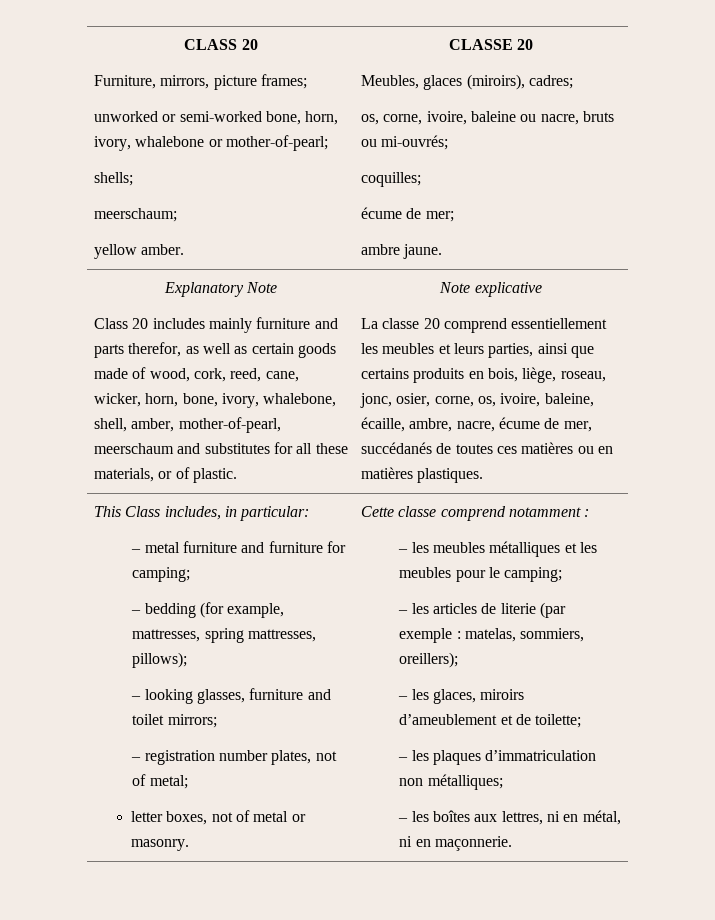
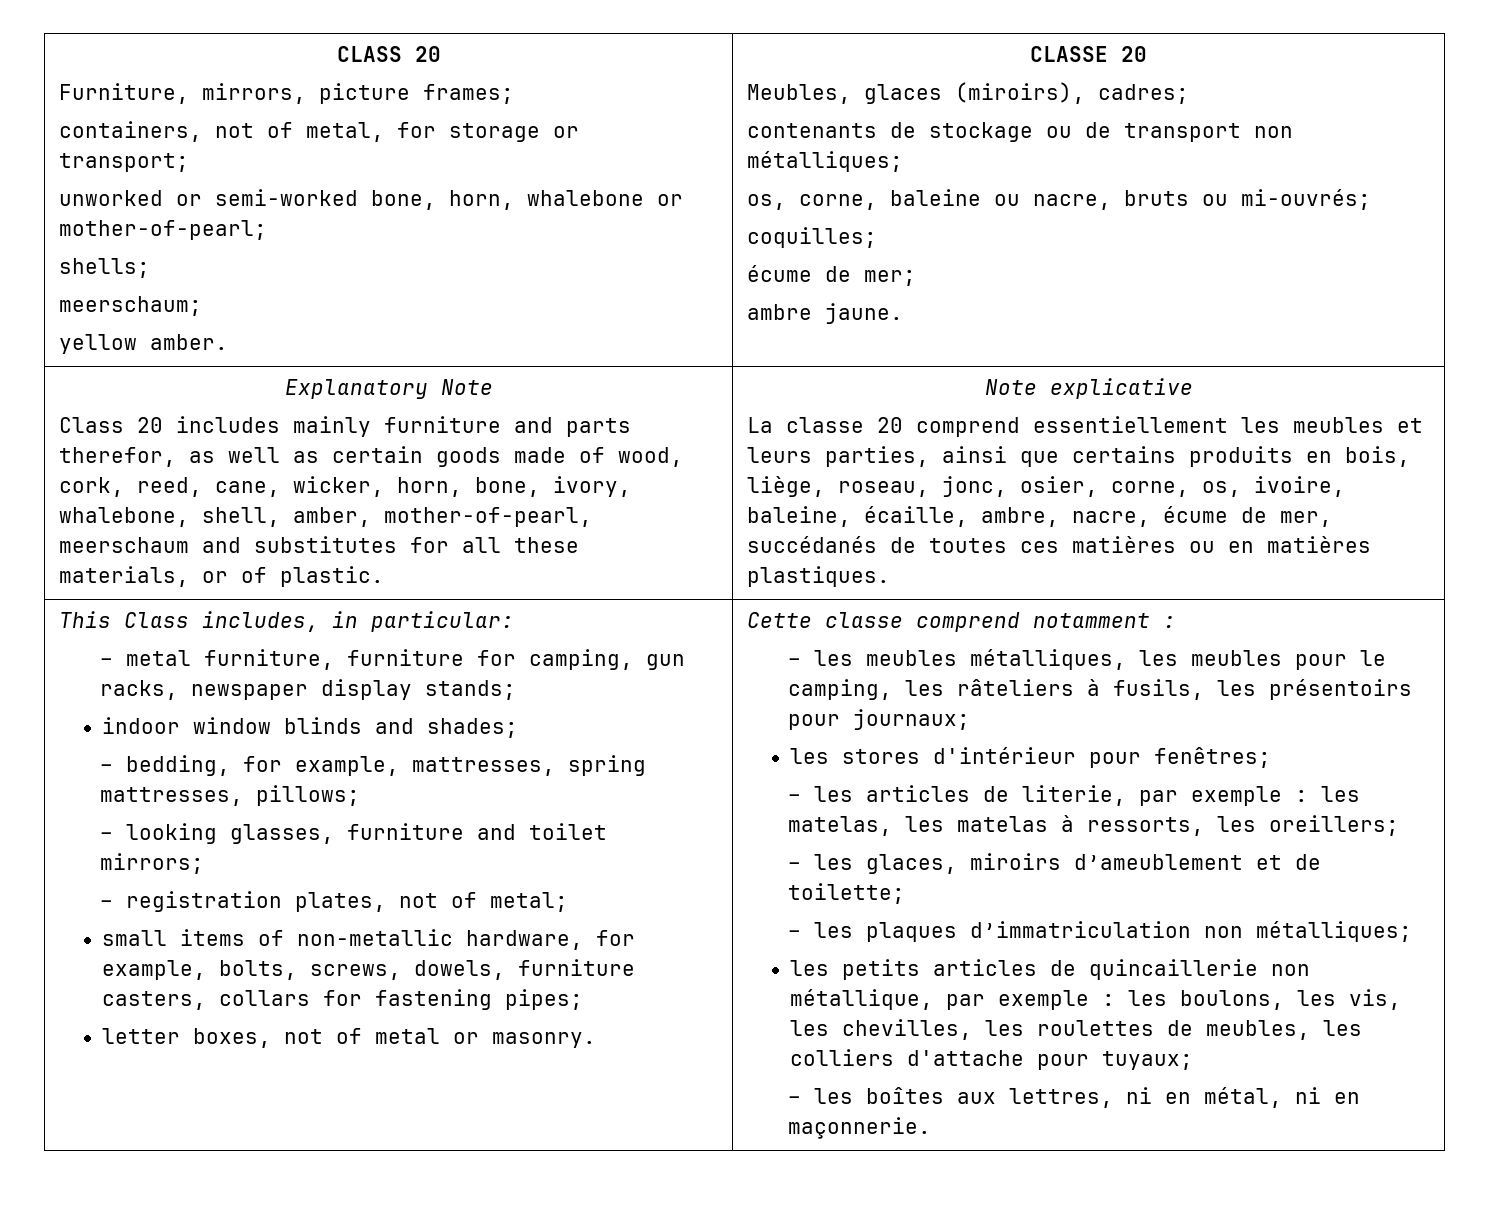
(308, 81) none -> [58,121,579,142] [58,153,189,172] // containers, not of metal, for storage or transport;
[94,136,132,151] ivory, -> (514, 200) none
(574, 82) none -> [746,122,1293,142] [746,151,903,172] // contenants de stockage ou de transport non métalliques;
[426,111,467,125] ivoire, -> (877, 202) none
[183,541,347,553] [132,567,191,582] [131,602,225,618] furniture and furniture for camping; // – bedding (for -> [204,649,686,670] [100,679,517,700] [102,717,519,738] [100,755,283,776] furniture, furniture for camping, gun racks, newspaper display stands; // indoor window blinds and shades; // – bedding, for
[132,652,188,668] pillows); -> [256,785,361,806] pillows;
[219,750,269,761] number -> (283, 901) none
(188, 782) none -> [102,929,636,950] [102,959,636,980] [102,989,584,1010] // small items of non-metallic hardware, for example, bolts, screws, dowels, furniture casters, collars for fastening pipes;
[489,541,577,557] métalliques et -> [970,649,1127,670] métalliques,
[504,567,563,582] [398,602,567,618] [399,628,585,643] [399,652,459,668] camping; // – les articles de literie (par exemple : matelas, sommiers, oreillers); -> [788,679,1413,700] [788,709,971,730] [790,747,1272,768] [788,785,1361,806] [788,815,1400,836] camping, les râteliers à fusils, les présentoirs pour journaux; // les stores d'intérieur pour fenêtres; // – les articles de literie, par exemple : les matelas, les matelas à ressorts, les oreillers;
(503, 782) none -> [790,959,1311,980] [790,989,1402,1010] [790,1019,1363,1040] [790,1049,1194,1070] // les petits articles de quincaillerie non métallique, par exemple : les boulons, les vis, les chevilles, les roulettes de meubles, les colliers d'attache pour tuyaux;

